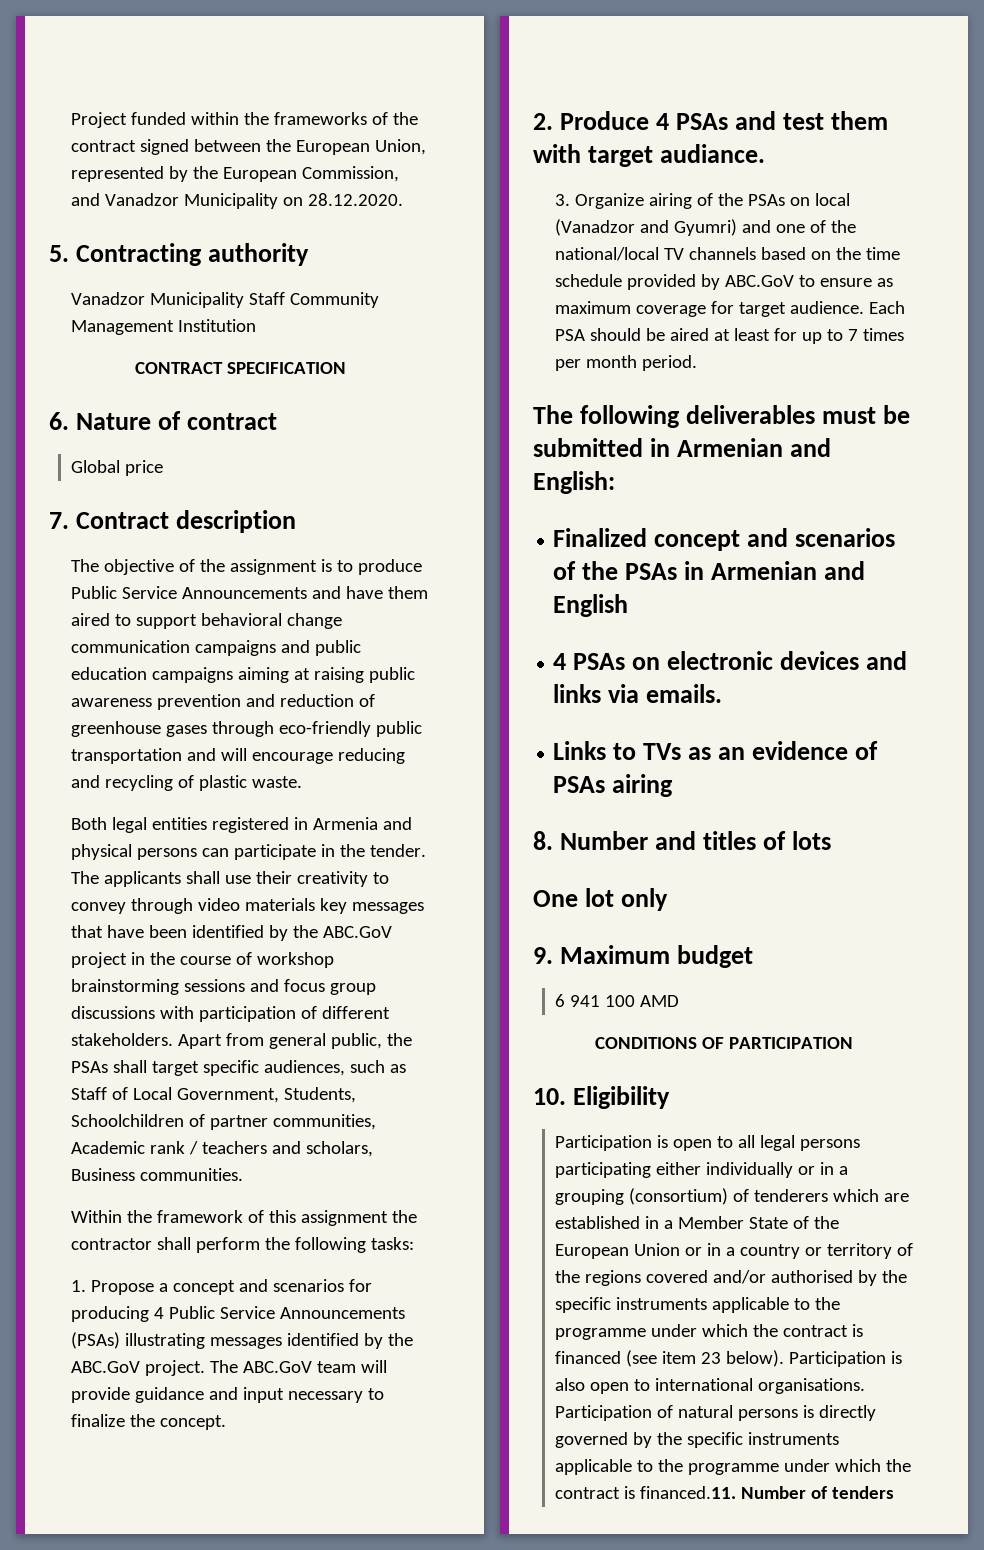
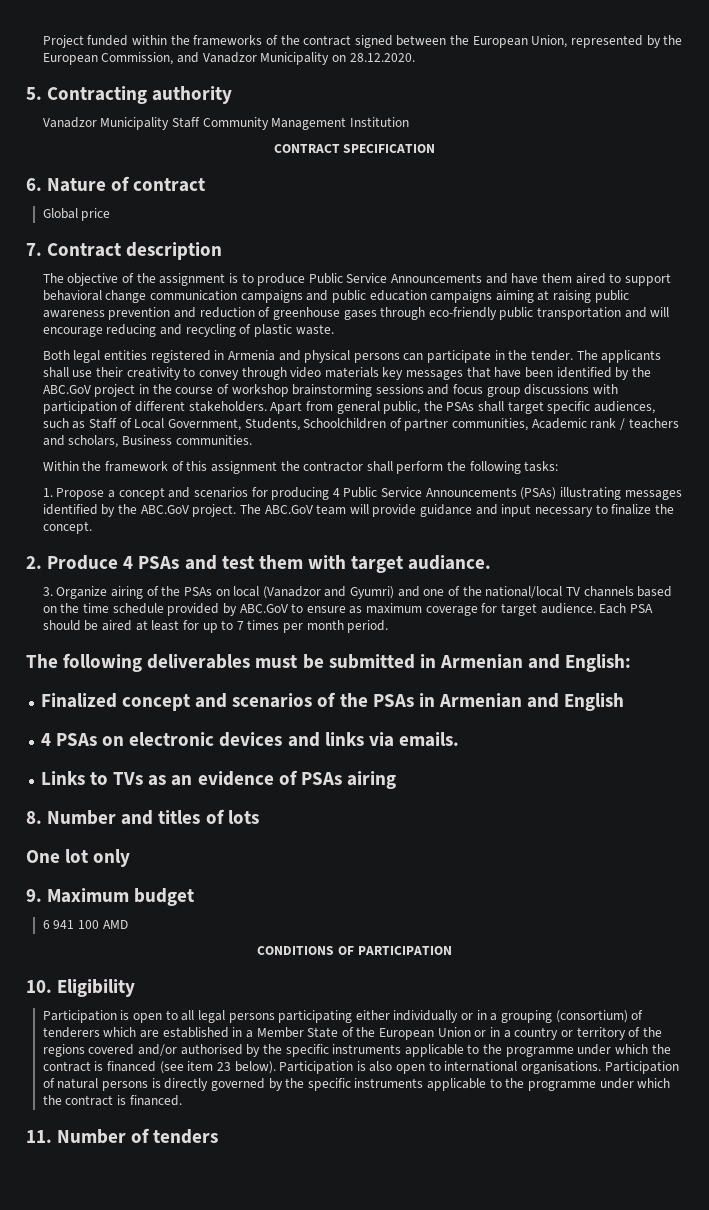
[639,1486,736,1499] financed.11. -> [129,1095,182,1106] [26,1130,52,1143] financed. // 11.

